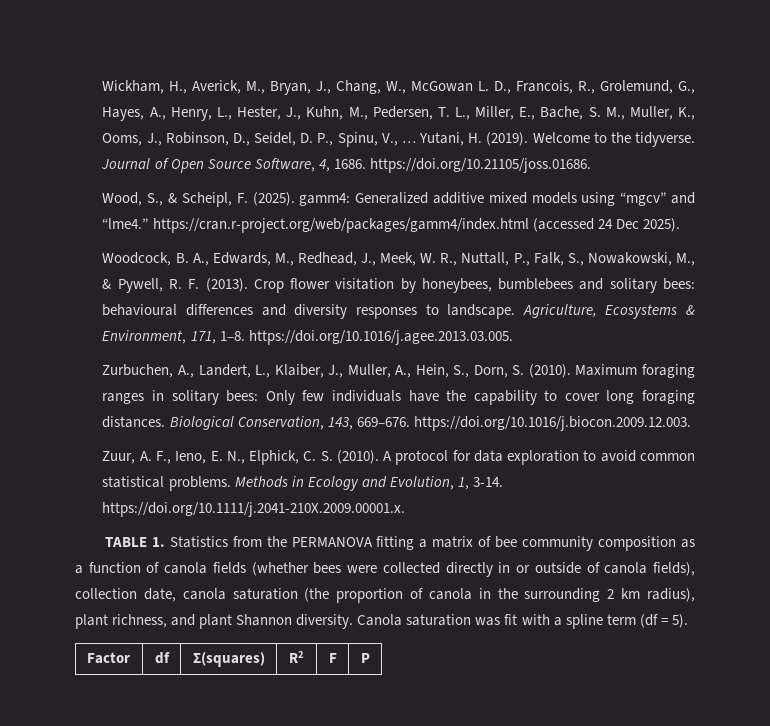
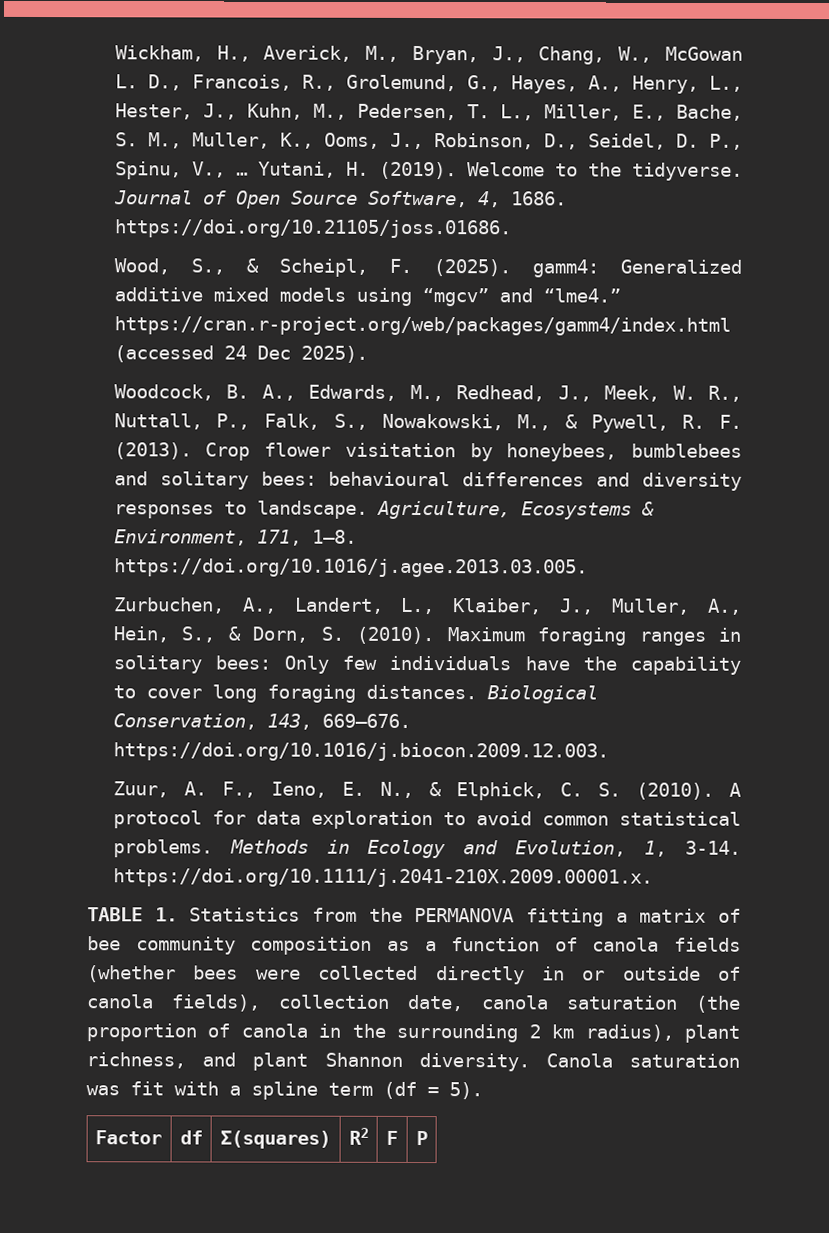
(470, 371) none -> [227,626,241,641] &
(245, 457) none -> [428,782,442,797] &

